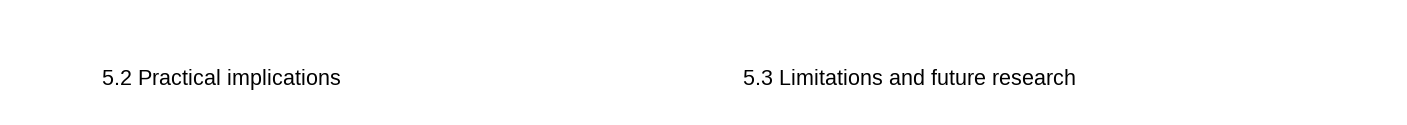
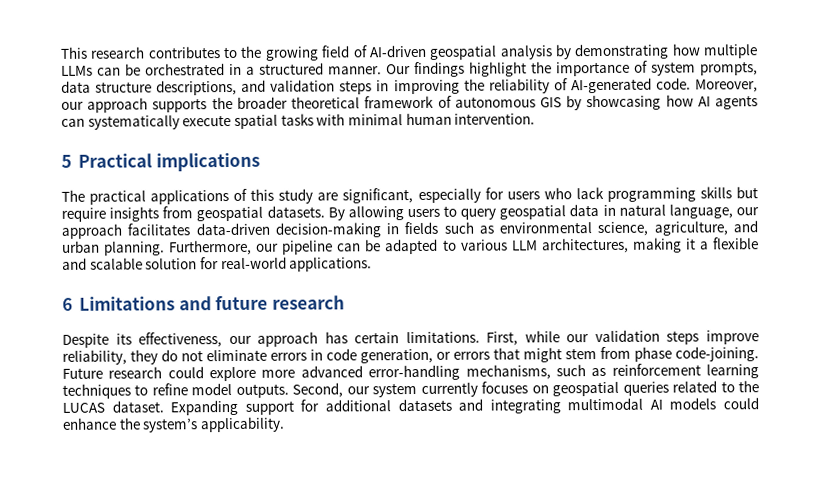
[102,69,341,90] [743,69,1076,85] 5.2 Practical implications // 5.3 Limitations and future research -> [60,43,758,61] [61,60,758,78] [61,77,759,96] [61,94,758,113] [61,112,536,130] [61,152,260,172] [61,186,759,205] [61,204,759,222] [61,220,758,239] [61,237,760,256] [62,256,373,272] [62,295,345,311] [62,329,760,348] [62,346,759,365] [62,363,760,382] [62,380,759,399] [62,397,760,416] [62,416,285,433] This research contributes to the growing field of AI-driven geospatial analysis by demonstrating how multiple LLMs can be orchestrated in a structured manner. Our findings highlight the importance of system prompts, data structure descriptions, and validation steps in improving the reliability of AI-generated code. Moreover, our approach supports the broader theoretical framework of autonomous GIS by showcasing how AI agents can systematically execute spatial tasks with minimal human intervention. // 5 Practical implications // The practical applications of this study are significant, especially for users who lack programming skills but require insights from geospatial datasets. By allowing users to query geospatial data in natural language, our approach facilitates data-driven decision-making in fields such as environmental science, agriculture, and urban planning. Furthermore, our pipeline can be adapted to various LLM architectures, making it a flexible and scalable solution for real-world applications. // 6 Limitations and future research // Despite its effectiveness, our approach has certain limitations. First, while our validation steps improve reliability, they do not eliminate errors in code generation, or errors that might stem from phase code-joining. Future research could explore more advanced error-handling mechanisms, such as reinforcement learning techniques to refine model outputs. Second, our system currently focuses on geospatial queries related to the LUCAS dataset. Expanding support for additional datasets and integrating multimodal AI models could enhance the system’s applicability.

